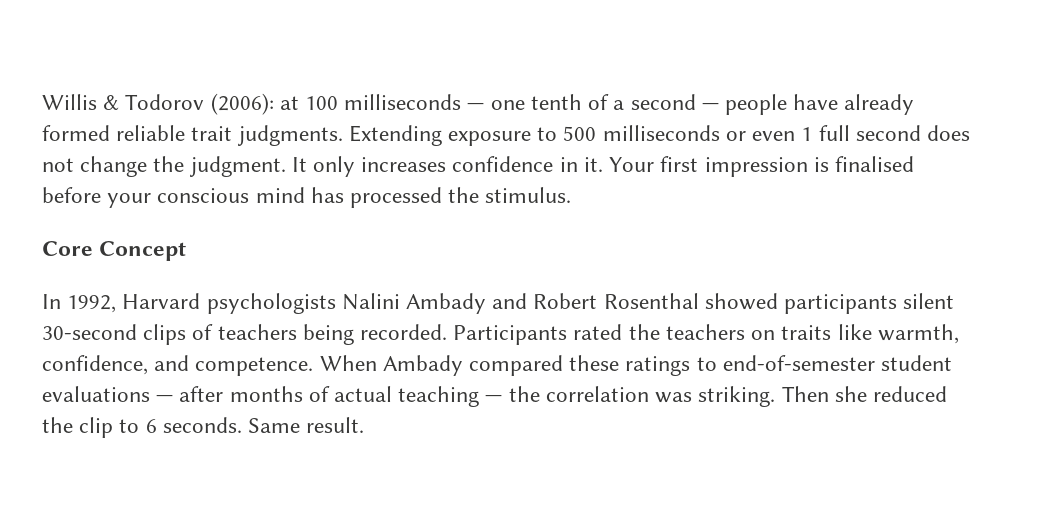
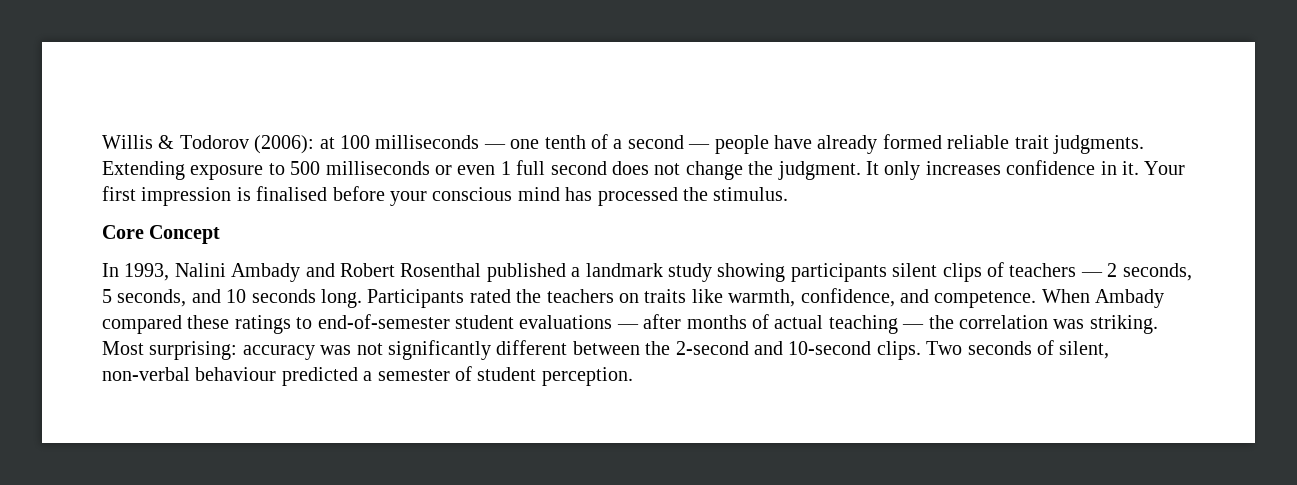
[67,293,336,314] 1992, Harvard psychologists -> [124,263,170,281] 1993,
[704,293,778,310] showed -> [486,263,786,282] published a landmark study showing
[42,324,137,340] 30-second -> (938, 270) none
[302,324,448,345] being recorded. -> [1080,263,1192,281] [102,289,362,308] — 2 seconds, 5 seconds, and 10 seconds long.
[781,386,947,402] [42,417,365,438] Then she reduced the clip to 6 seconds. Same result. -> [102,340,1110,360] [102,366,633,386] Most surprising: accuracy was not significantly different between the 2-second and 10-second clips. Two seconds of silent, non-verbal behaviour predicted a semester of student perception.

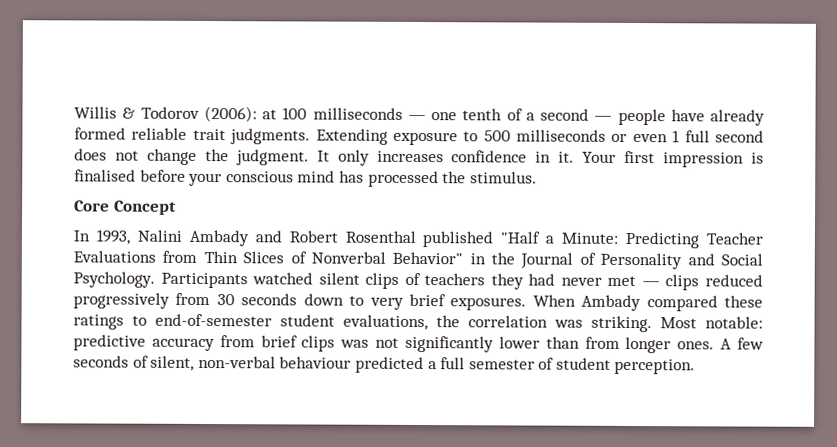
[571,262,1192,282] [102,288,1037,308] a landmark study showing participants silent clips of teachers — 2 seconds, 5 seconds, and 10 seconds long. Participants rated the teachers on traits like warmth, confidence, and competence. -> [500,231,763,249] [73,250,763,270] [73,271,764,291] [73,292,527,311] "Half a Minute: Predicting Teacher Evaluations from Thin Slices of Nonverbal Behavior" in the Journal of Personality and Social Psychology. Participants watched silent clips of teachers they had never met — clips reduced progressively from 30 seconds down to very brief exposures.
[519,314,925,334] evaluations — after months of actual teaching — -> [343,314,428,331] evaluations,
[149,340,963,360] surprising: accuracy was not significantly different between the 2-second and 10-second clips. Two -> [705,316,763,329] [73,334,764,354] notable: predictive accuracy from brief clips was not significantly lower than from longer ones. A few
(373, 376) none -> [440,357,466,370] full

